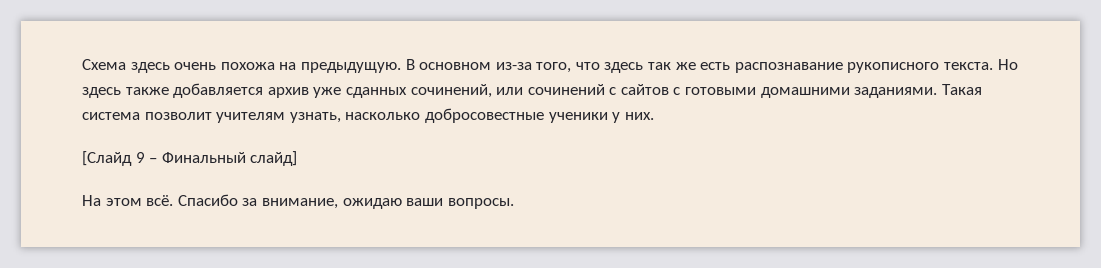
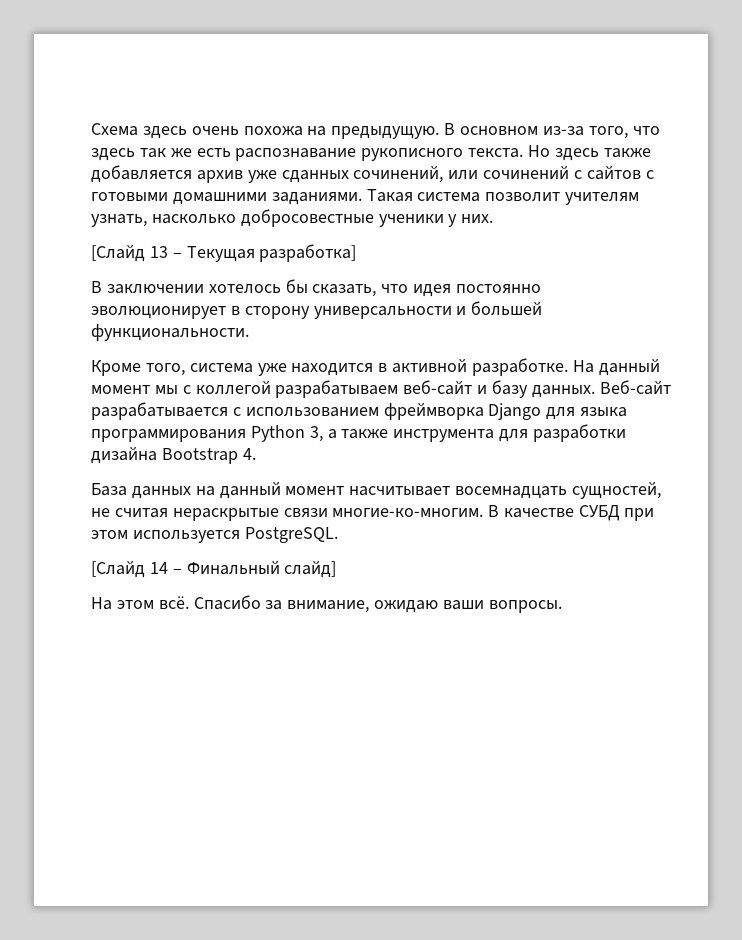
[135,152,145,163] 9 -> [149,244,357,262] [91,279,542,297] [91,301,543,319] [91,324,249,341] [91,358,660,376] [91,380,671,398] [91,402,628,420] [91,424,627,442] [91,447,256,464] [91,482,662,499] [91,505,654,521] [91,527,338,543] [91,561,168,578] 13 – Текущая разработка] // В заключении хотелось бы сказать, что идея постоянно эволюционирует в сторону универсальности и большей функциональности. // Кроме того, система уже находится в активной разработке. На данный момент мы с коллегой разрабатываем веб-сайт и базу данных. Веб-сайт разрабатывается с использованием фреймворка Django для языка программирования Python 3, а также инструмента для разработки дизайна Bootstrap 4. // База данных на данный момент насчитывает восемнадцать сущностей, не считая нераскрытые связи многие-ко-многим. В качестве СУБД при этом используется PostgreSQL. // [Слайд 14

